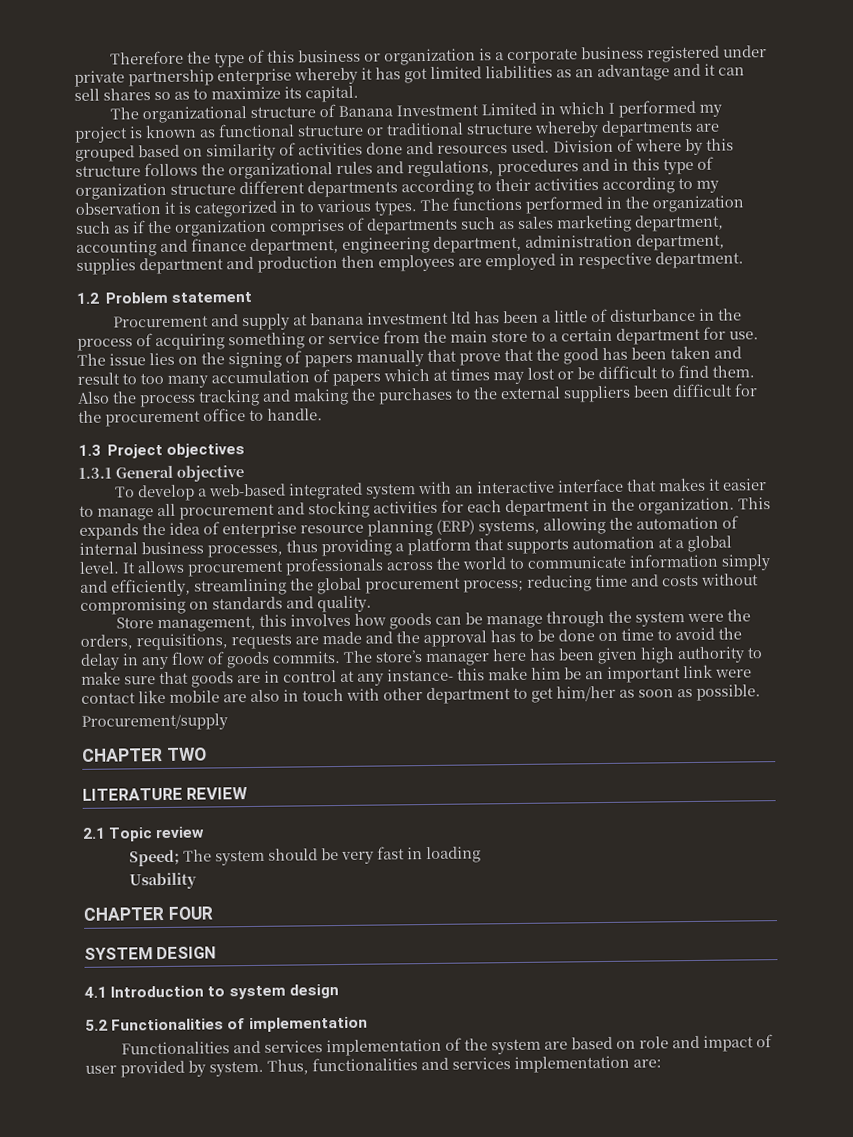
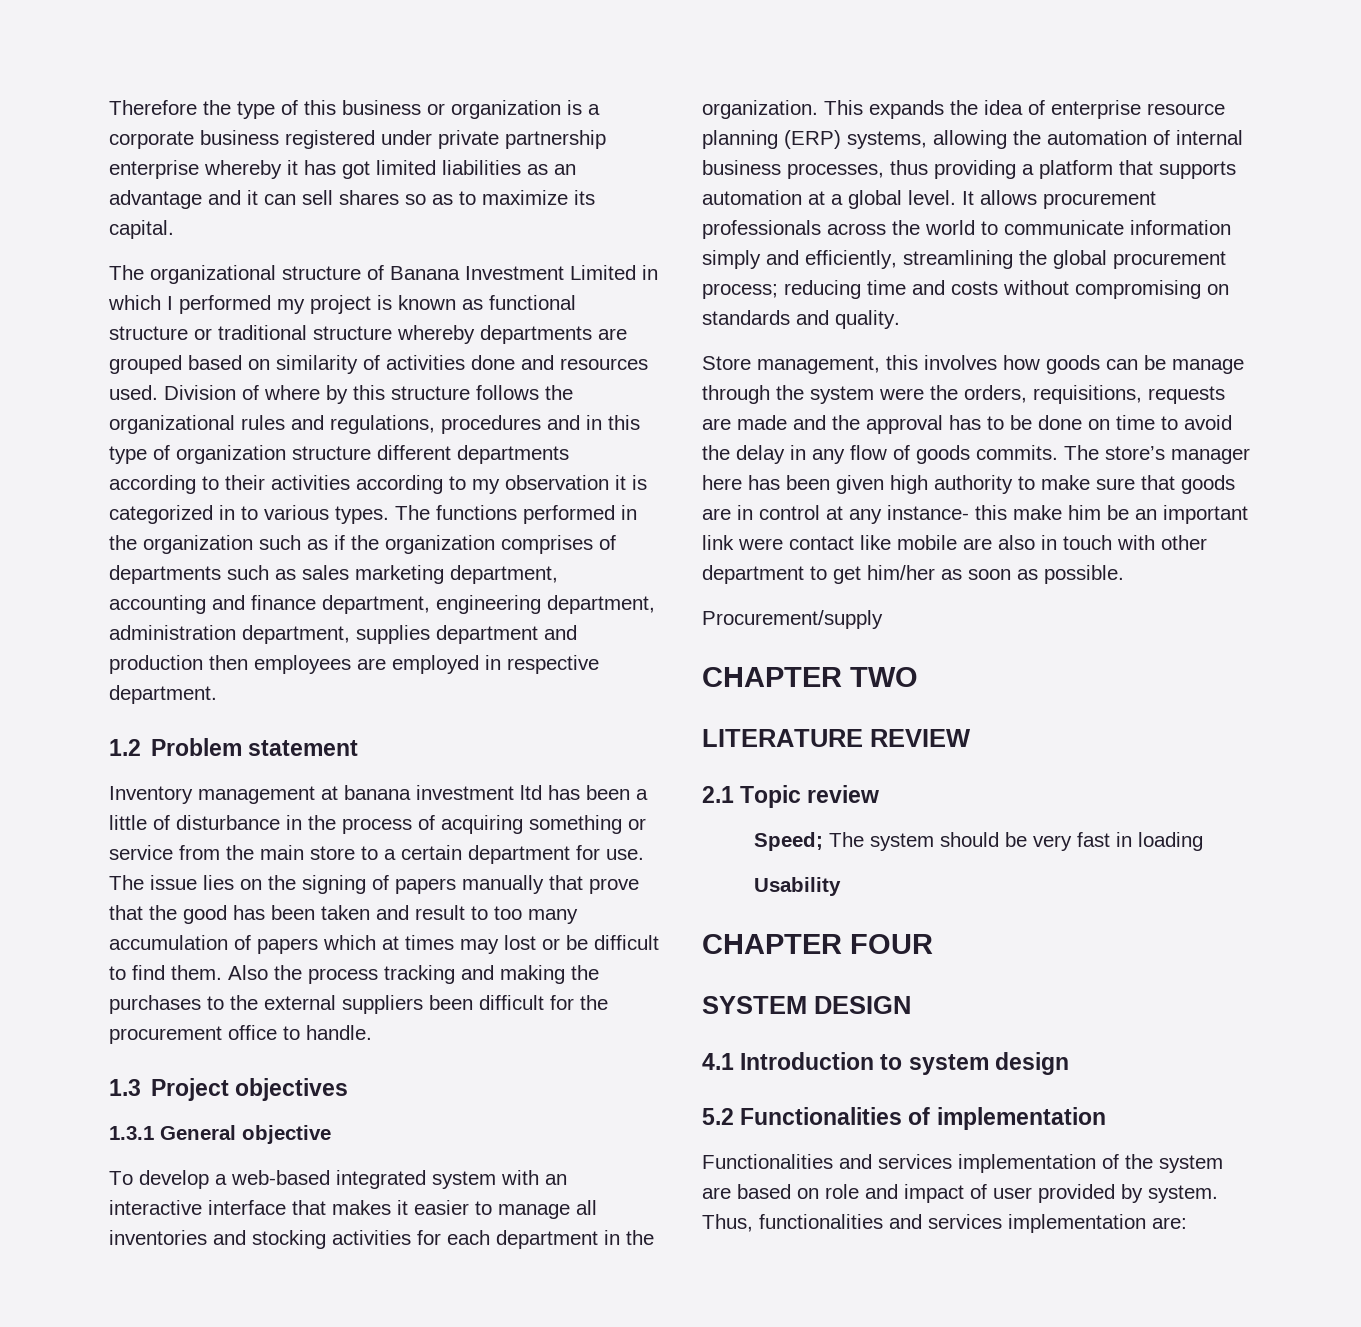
[112,313,290,331] Procurement and supply -> [109,786,315,804] Inventory management
[179,503,275,520] procurement -> [109,1230,207,1245] inventories

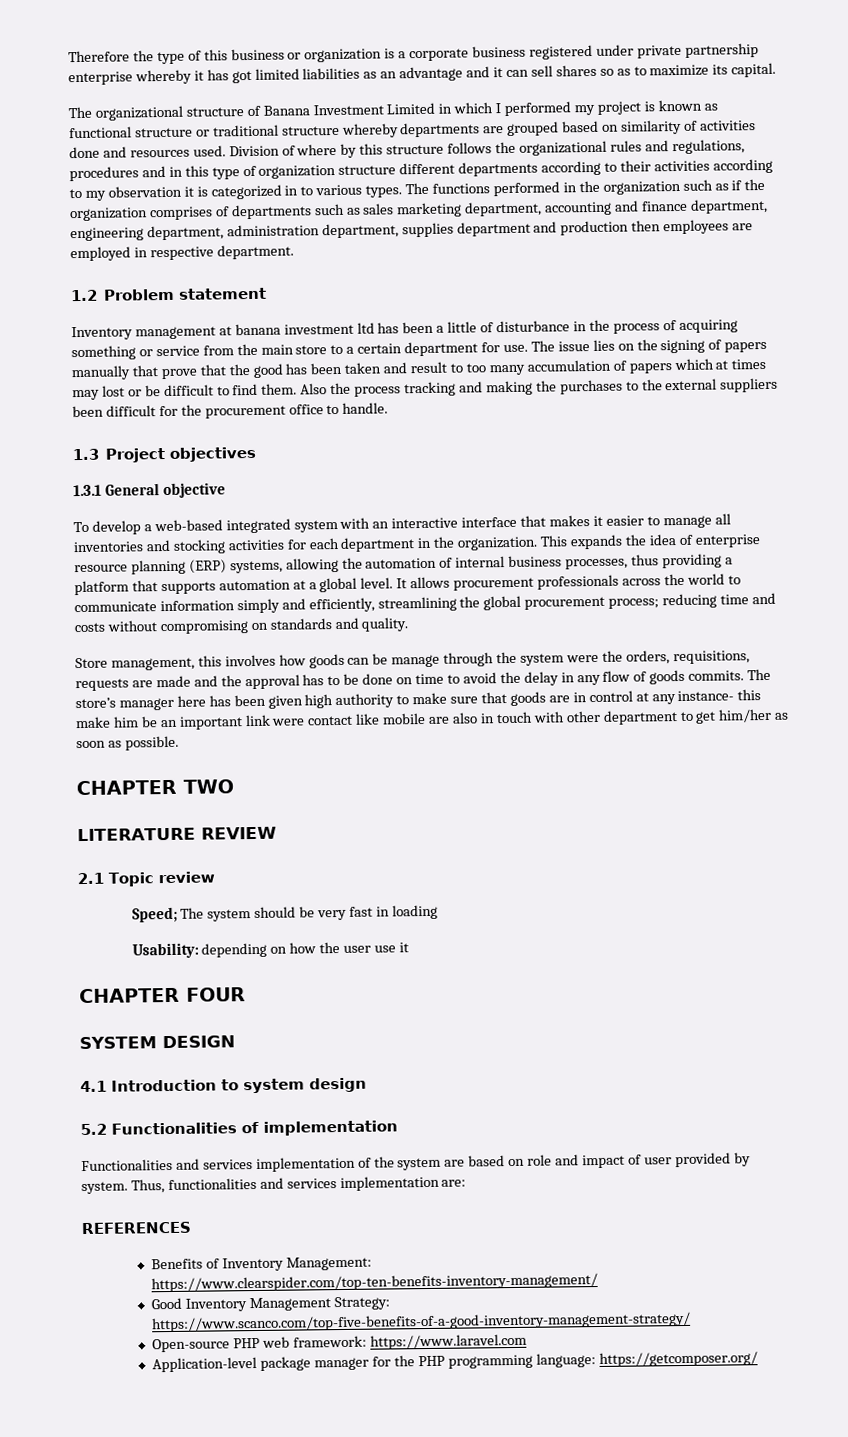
[702,610,883,629] // Procurement/supply -> (179, 743) none
[753,877,841,896] Usability -> [131,941,409,959] Usability: depending on how the user use it
(1187, 1223) none -> [81,1221,191,1235] [151,1256,373,1272] [151,1272,599,1293] [151,1296,391,1312] [151,1311,692,1333] [152,1333,528,1353] [152,1351,758,1373] // REFERENCES // Benefits of Inventory Management: https://www.clearspider.com/top-ten-benefits-inventory-management/ // Good Inventory Management Strategy: https://www.scanco.com/top-five-benefits-of-a-good-inventory-management-strategy/ // Open-source PHP web framework: https://www.laravel.com // Application-level package manager for the PHP programming language: https://getcomposer.org/

